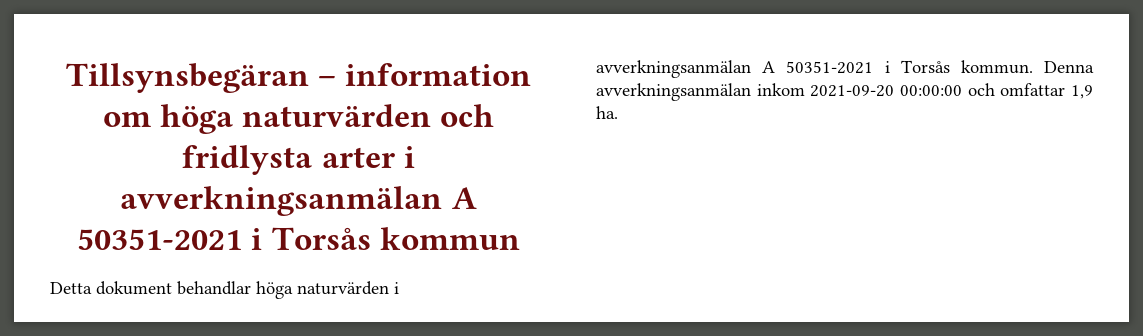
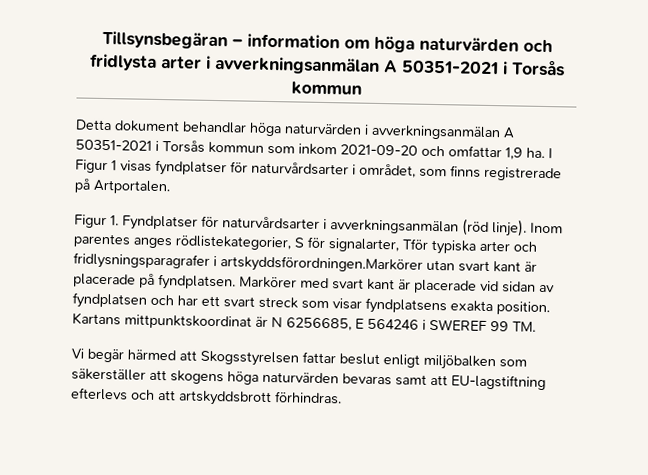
[960,60,1094,74] [596,83,751,101] kommun. Denna avverkningsanmälan -> [208,141,295,155] kommun som
[900,85,962,96] 00:00:00 -> (418, 150) none
(618, 112) none -> [548,148,553,159] [75,159,562,182] [74,178,170,195] [74,214,563,237] [73,233,537,255] [73,252,537,274] [73,273,555,294] [72,292,550,316] [72,312,536,332] [71,348,527,371] [71,368,546,391] [71,387,342,407] I Figur 1 visas fyndplatser för naturvårdsarter i området, som finns registrerade på Artportalen. // Figur 1. Fyndplatser för naturvårdsarter i avverkningsanmälan (röd linje). Inom parentes anges rödlistekategorier, S för signalarter, Tför typiska arter och fridlysningsparagrafer i artskyddsförordningen.Markörer utan svart kant är placerade på fyndplatsen. Markörer med svart kant är placerade vid sidan av fyndplatsen och har ett svart streck som visar fyndplatsens exakta position. Kartans mittpunktskoordinat är N 6256685, E 564246 i SWEREF 99 TM. // Vi begär härmed att Skogsstyrelsen fattar beslut enligt miljöbalken som säkerställer att skogens höga naturvärden bevaras samt att EU-lagstiftning efterlevs och att artskyddsbrott förhindras.

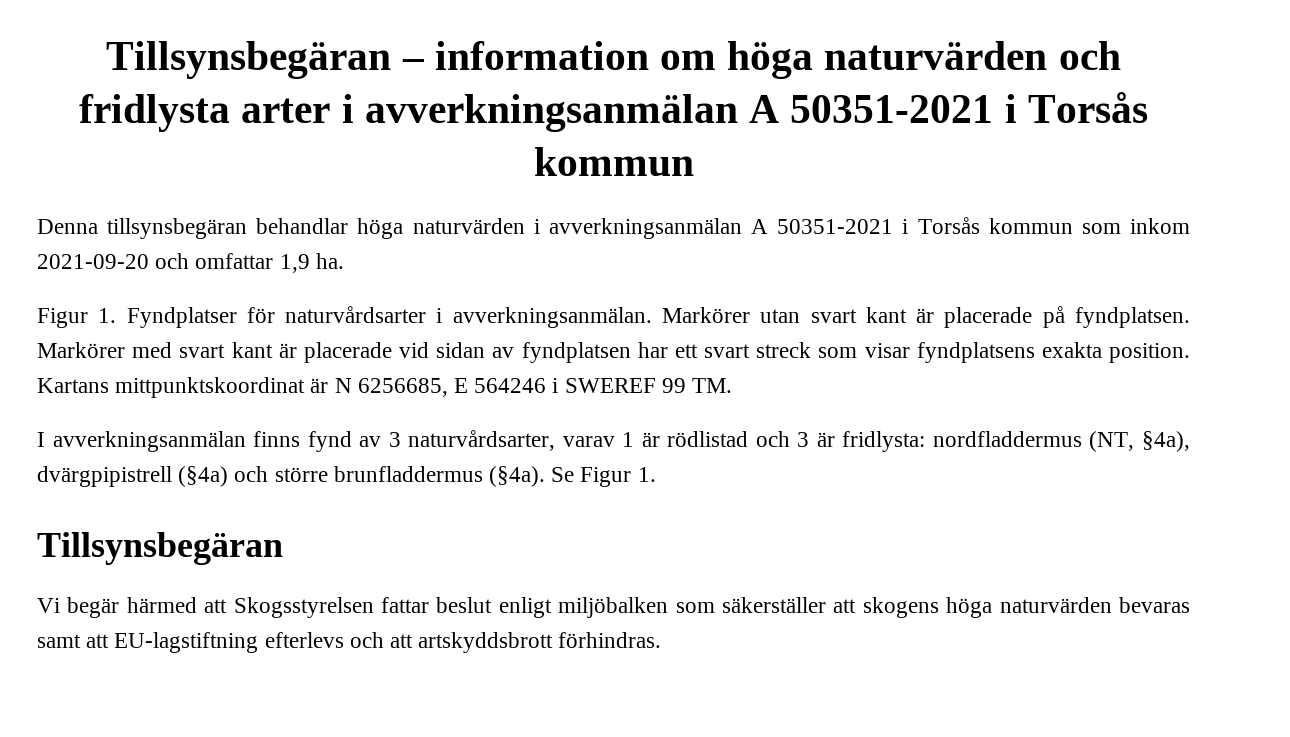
[75,119,180,133] Detta dokument -> [37,218,248,239] Denna tillsynsbegäran
[548,148,553,159] [75,159,562,182] [74,178,170,195] I Figur 1 visas fyndplatser för naturvårdsarter i området, som finns registrerade på Artportalen. -> (344, 261) none
[330,218,563,237] [73,233,537,255] [73,252,423,274] avverkningsanmälan (röd linje). Inom parentes anges rödlistekategorier, S för signalarter, Tför typiska arter och fridlysningsparagrafer i artskyddsförordningen.Markörer -> [452,307,750,328] avverkningsanmälan. Markörer
[150,294,174,306] och -> (631, 352) none
(536, 326) none -> [37,430,1190,452] [37,466,656,487] [37,532,283,565] // I avverkningsanmälan finns fynd av 3 naturvårdsarter, varav 1 är rödlistad och 3 är fridlysta: nordfladdermus (NT, §4a), dvärgpipistrell (§4a) och större brunfladdermus (§4a). Se Figur 1. // Tillsynsbegäran

